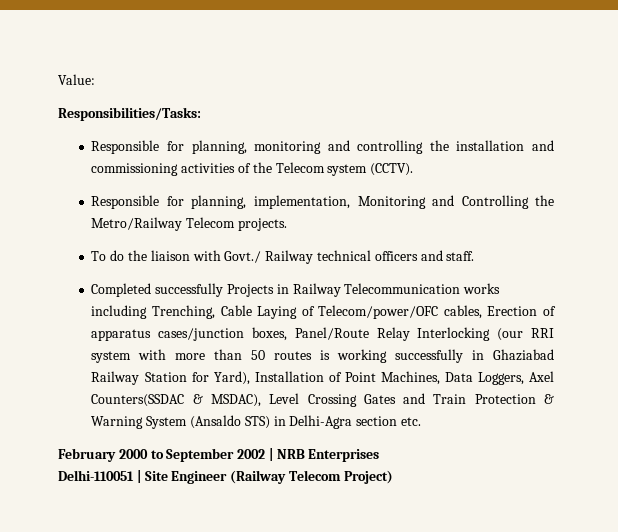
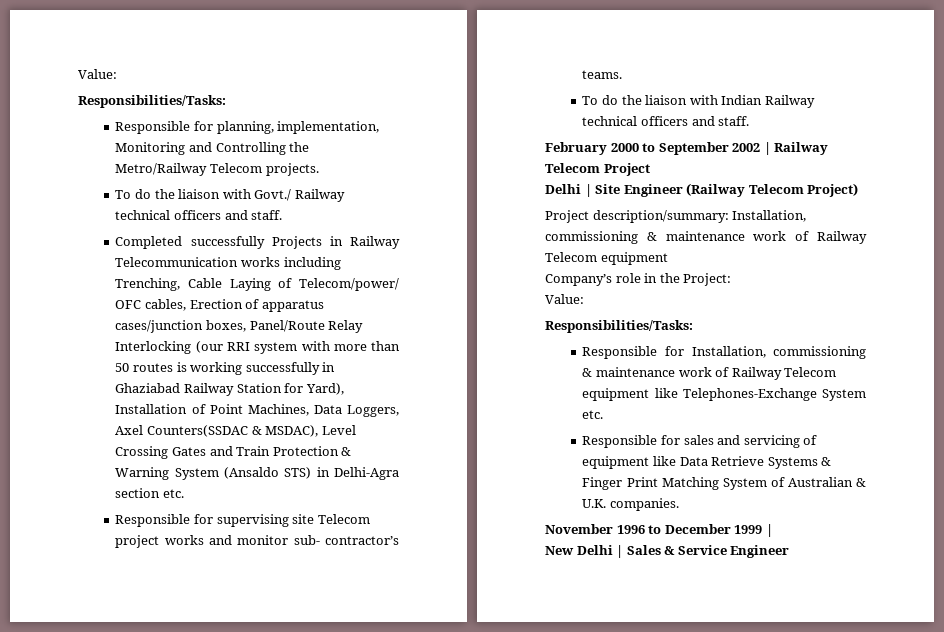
[58,74,95,85] [58,107,201,121] [91,140,554,154] [91,162,414,176] Value: // Responsibilities/Tasks: // Responsible for planning, monitoring and controlling the installation and commissioning activities of the Telecom system (CCTV). -> [78,69,117,79] [78,95,226,108] Value: // Responsibilities/Tasks:
[318,305,439,319] Telecom/power/OFC -> [298,278,399,291] [115,300,142,309] Telecom/power/ OFC
(421, 421) none -> [115,514,370,527] [115,535,399,548] [582,70,623,79] [582,95,815,108] [582,116,750,126] // Responsible for supervising site Telecom project works and monitor sub- contractor’s teams. // To do the liaison with Indian Railway technical officers and staff.
[276,449,380,462] [58,470,134,481] NRB Enterprises // Delhi-110051 -> [774,142,829,155] [545,163,650,176] [545,184,581,194] Railway Telecom Project // Delhi
(393, 477) none -> [545,210,807,223] [545,231,867,244] [545,252,668,265] [545,273,732,286] [545,294,584,304] [545,320,693,333] [582,346,866,359] [582,367,837,380] [582,388,866,401] [582,410,604,419] [582,435,818,448] [582,456,832,469] [582,477,866,490] [582,498,679,511] [545,524,773,537] [545,545,790,558] // Project description/summary: Installation, commissioning & maintenance work of Railway Telecom equipment // Company’s role in the Project: // Value: // Responsibilities/Tasks: // Responsible for Installation, commissioning & maintenance work of Railway Telecom equipment like Telephones-Exchange System etc. // Responsible for sales and servicing of equipment like Data Retrieve Systems & Finger Print Matching System of Australian & U.K. companies. // November 1996 to December 1999 | // New Delhi | Sales & Service Engineer

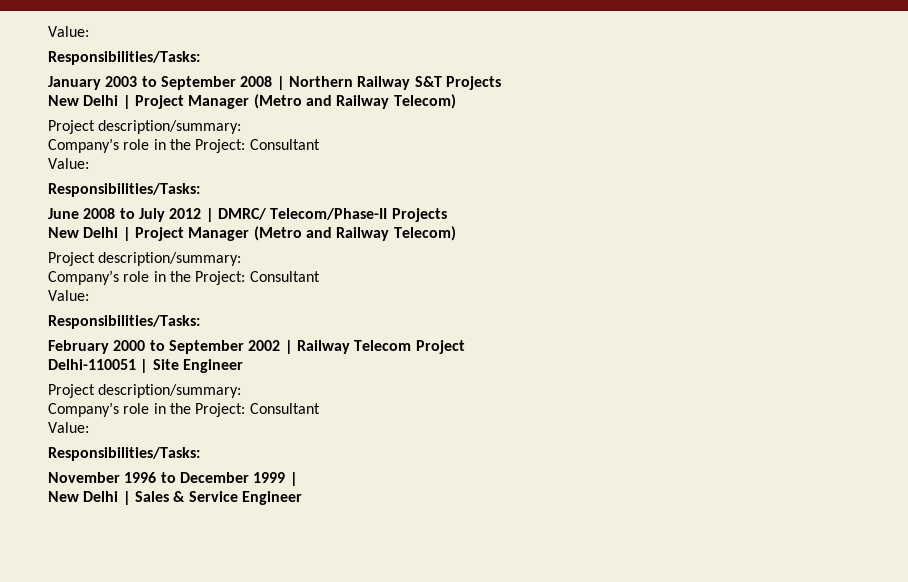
[78,69,117,79] [78,95,226,108] [115,121,380,134] [115,142,310,155] [115,163,319,176] [115,189,345,202] [115,210,283,220] [115,236,400,249] [115,257,341,270] [115,278,399,291] [115,299,324,312] [115,320,364,333] [115,341,400,354] [115,362,336,375] [115,383,344,396] [115,404,399,417] [115,425,356,437] [115,446,352,459] [115,467,399,480] [115,488,184,498] [115,514,370,527] [115,535,399,548] [582,70,623,79] [582,95,815,108] [582,116,750,126] Value: // Responsibilities/Tasks: // Responsible for planning, implementation, Monitoring and Controlling the Metro/Railway Telecom projects. // To do the liaison with Govt./ Railway technical officers and staff. // Completed successfully Projects in Railway Telecommunication works including Trenching, Cable Laying of Telecom/power/ OFC cables, Erection of apparatus cases/junction boxes, Panel/Route Relay Interlocking (our RRI system with more than 50 routes is working successfully in Ghaziabad Railway Station for Yard), Installation of Point Machines, Data Loggers, Axel Counters(SSDAC & MSDAC), Level Crossing Gates and Train Protection & Warning System (Ansaldo STS) in Delhi-Agra section etc. // Responsible for supervising site Telecom project works and monitor sub- contractor’s teams. // To do the liaison with Indian Railway technical officers and staff. -> [48,26,89,37] [48,51,200,65] [48,76,501,90] [48,94,456,109] [48,120,242,134] [48,138,320,153] [48,158,89,169] [48,183,200,197] [48,208,447,222] [48,226,456,241] [48,252,242,266] [48,270,320,285] [48,290,89,301] [48,315,200,329] Value: // Responsibilities/Tasks: // January 2003 to September 2008 | Northern Railway S&T Projects // New Delhi | Project Manager (Metro and Railway Telecom) // Project description/summary: // Company’s role in the Project: Consultant // Value: // Responsibilities/Tasks: // June 2008 to July 2012 | DMRC/ Telecom/Phase-II Projects // New Delhi | Project Manager (Metro and Railway Telecom) // Project description/summary: // Company’s role in the Project: Consultant // Value: // Responsibilities/Tasks:
[545,184,581,194] Delhi -> [48,359,136,370] Delhi-110051
[686,183,859,197] [545,210,807,223] [545,231,867,244] [545,252,668,265] [545,273,732,286] [545,294,584,304] [545,320,693,333] [582,346,866,359] [582,367,837,380] [582,388,866,401] [582,410,604,419] [582,435,818,448] [582,456,832,469] [582,477,866,490] [582,498,679,511] (Railway Telecom Project) // Project description/summary: Installation, commissioning & maintenance work of Railway Telecom equipment // Company’s role in the Project: // Value: // Responsibilities/Tasks: // Responsible for Installation, commissioning & maintenance work of Railway Telecom equipment like Telephones-Exchange System etc. // Responsible for sales and servicing of equipment like Data Retrieve Systems & Finger Print Matching System of Australian & U.K. companies. -> [48,384,242,398] [48,402,320,417] [48,422,89,433] [48,447,200,461] // Project description/summary: // Company’s role in the Project: Consultant // Value: // Responsibilities/Tasks:

